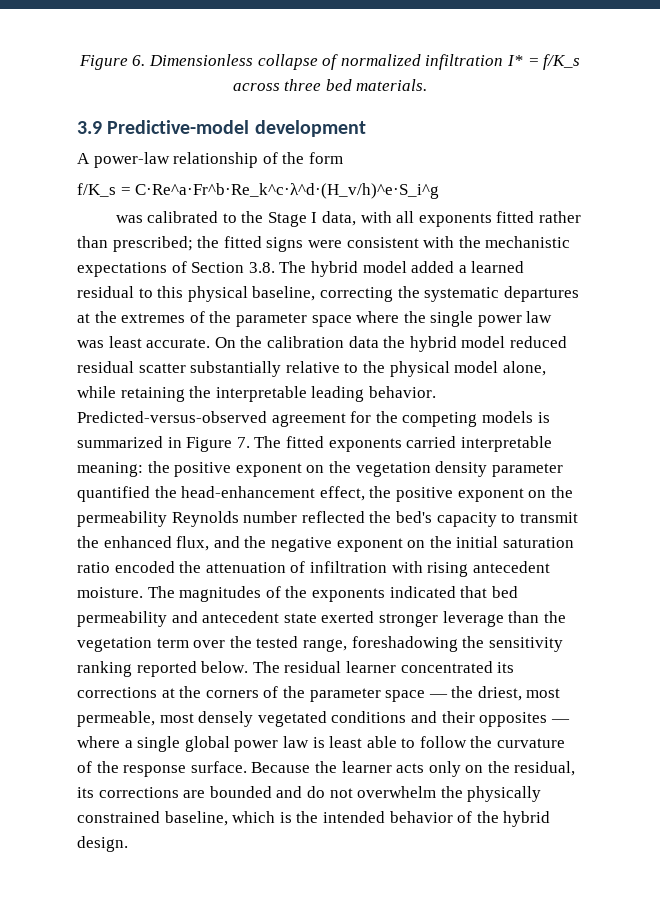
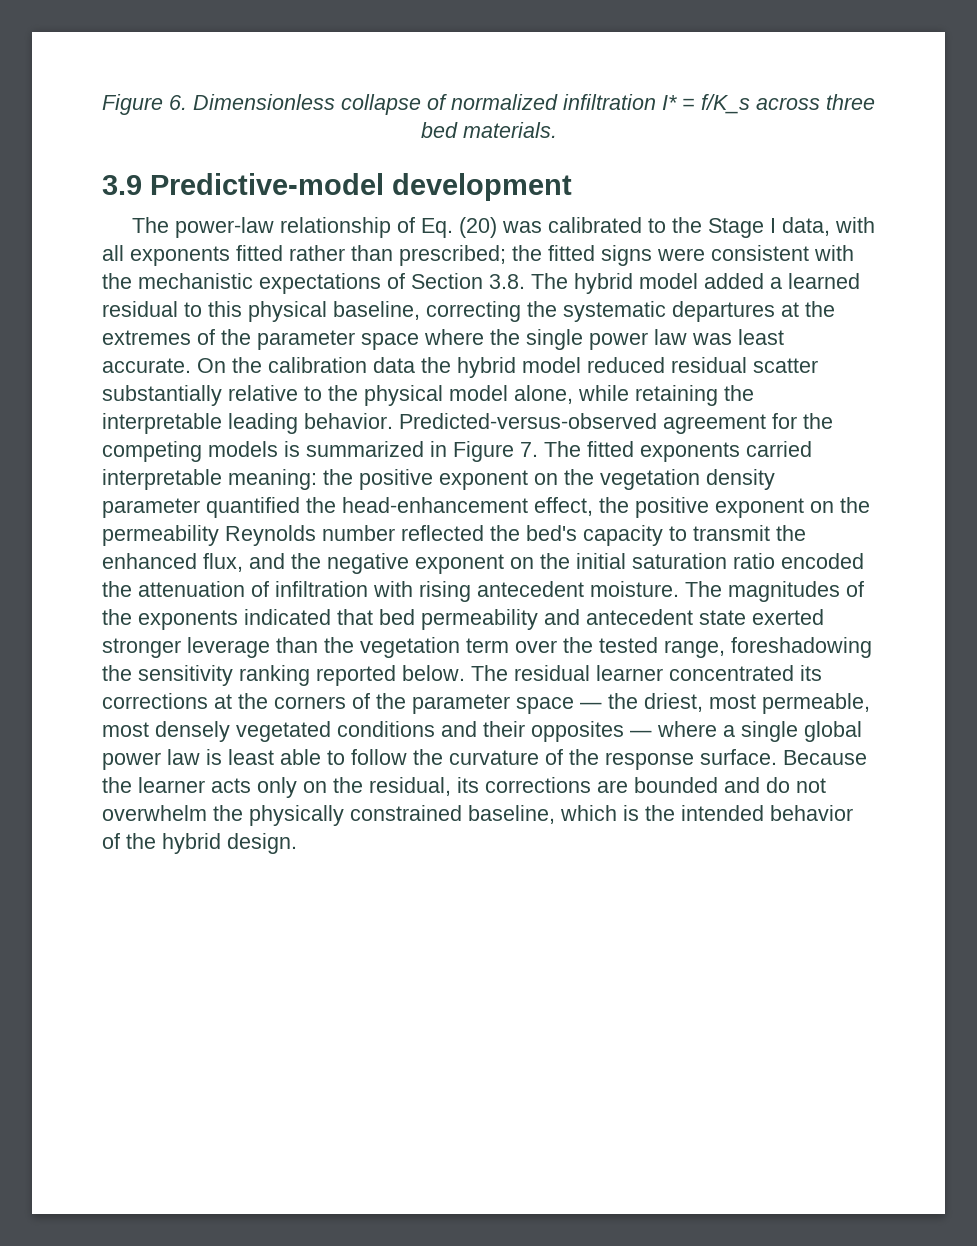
[77,153,90,164] A -> [131,217,169,233] The
[282,152,343,164] [77,183,440,199] the form // f/K_s = C·Re^a·Fr^b·Re_k^c·λ^d·(H_v/h)^e·S_i^g // -> [420,217,497,238] Eq. (20)

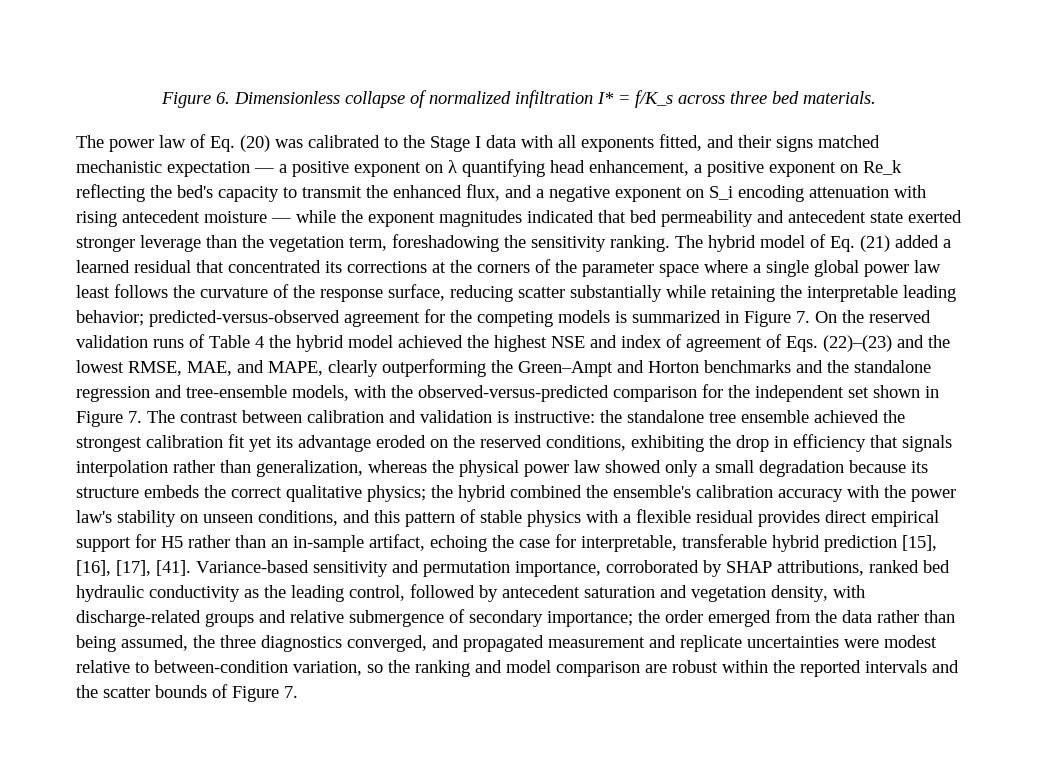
[102,173,572,201] [131,217,391,238] // 3.9 Predictive-model development // The power-law relationship -> [76,135,186,152] // The power law
[781,217,830,236] data, -> [486,135,516,148] data
[236,245,854,266] [102,273,860,294] [102,301,835,322] [102,329,784,350] [102,357,818,378] [102,385,754,406] [102,413,833,434] [102,441,812,462] [102,469,775,490] [102,497,870,518] [102,525,484,546] fitted rather than prescribed; the fitted signs were consistent with the mechanistic expectations of Section 3.8. The hybrid model added a learned residual to this physical baseline, correcting the systematic departures at the extremes of the parameter space where the single power law was least accurate. On the calibration data the hybrid model reduced residual scatter substantially relative to the physical model alone, while retaining the interpretable leading behavior. Predicted-versus-observed agreement for the competing models is summarized in Figure 7. The fitted exponents carried interpretable meaning: the positive exponent on the vegetation density parameter quantified the head-enhancement effect, the positive exponent on the permeability Reynolds number reflected -> [659,134,880,152] [76,159,902,177] [76,184,145,202] fitted, and their signs matched mechanistic expectation — a positive exponent on λ quantifying head enhancement, a positive exponent on Re_k reflecting
[291,553,321,569] the -> [536,189,544,198] a
[540,553,864,569] [102,581,864,602] [102,609,238,630] the initial saturation ratio encoded the attenuation of infiltration with rising antecedent moisture. The magnitudes of the exponents -> [709,185,926,202] [76,210,522,227] S_i encoding attenuation with rising antecedent moisture — while the exponent magnitudes
[466,637,872,658] [102,665,663,686] term over the tested range, foreshadowing the sensitivity ranking reported below. The residual learner -> [349,234,951,252] [76,260,224,273] term, foreshadowing the sensitivity ranking. The hybrid model of Eq. (21) added a learned residual that
[580,693,870,714] [102,721,652,742] — the driest, most permeable, most densely vegetated conditions and their opposites — -> (699, 270) none
[206,749,407,765] is least able to follow -> [76,284,168,298] least follows
[700,749,867,765] [102,777,826,798] [102,805,853,826] [102,833,297,854] surface. Because the learner acts only on the residual, its corrections are bounded and do not overwhelm the physically constrained baseline, which is the intended behavior of the hybrid design. -> [388,284,956,302] [76,309,931,327] [76,334,950,352] [76,359,931,377] [76,384,939,402] [76,410,905,427] [76,434,952,452] [76,460,928,477] [76,485,956,502] [76,509,939,527] [76,534,937,552] [76,560,950,577] [76,584,865,602] [76,609,955,627] [76,635,937,652] [76,660,959,677] [76,684,298,702] surface, reducing scatter substantially while retaining the interpretable leading behavior; predicted-versus-observed agreement for the competing models is summarized in Figure 7. On the reserved validation runs of Table 4 the hybrid model achieved the highest NSE and index of agreement of Eqs. (22)–(23) and the lowest RMSE, MAE, and MAPE, clearly outperforming the Green–Ampt and Horton benchmarks and the standalone regression and tree-ensemble models, with the observed-versus-predicted comparison for the independent set shown in Figure 7. The contrast between calibration and validation is instructive: the standalone tree ensemble achieved the strongest calibration fit yet its advantage eroded on the reserved conditions, exhibiting the drop in efficiency that signals interpolation rather than generalization, whereas the physical power law showed only a small degradation because its structure embeds the correct qualitative physics; the hybrid combined the ensemble's calibration accuracy with the power law's stability on unseen conditions, and this pattern of stable physics with a flexible residual provides direct empirical support for H5 rather than an in-sample artifact, echoing the case for interpretable, transferable hybrid prediction [15], [16], [17], [41]. Variance-based sensitivity and permutation importance, corroborated by SHAP attributions, ranked bed hydraulic conductivity as the leading control, followed by antecedent saturation and vegetation density, with discharge-related groups and relative submergence of secondary importance; the order emerged from the data rather than being assumed, the three diagnostics converged, and propagated measurement and replicate uncertainties were modest relative to between-condition variation, so the ranking and model comparison are robust within the reported intervals and the scatter bounds of Figure 7.

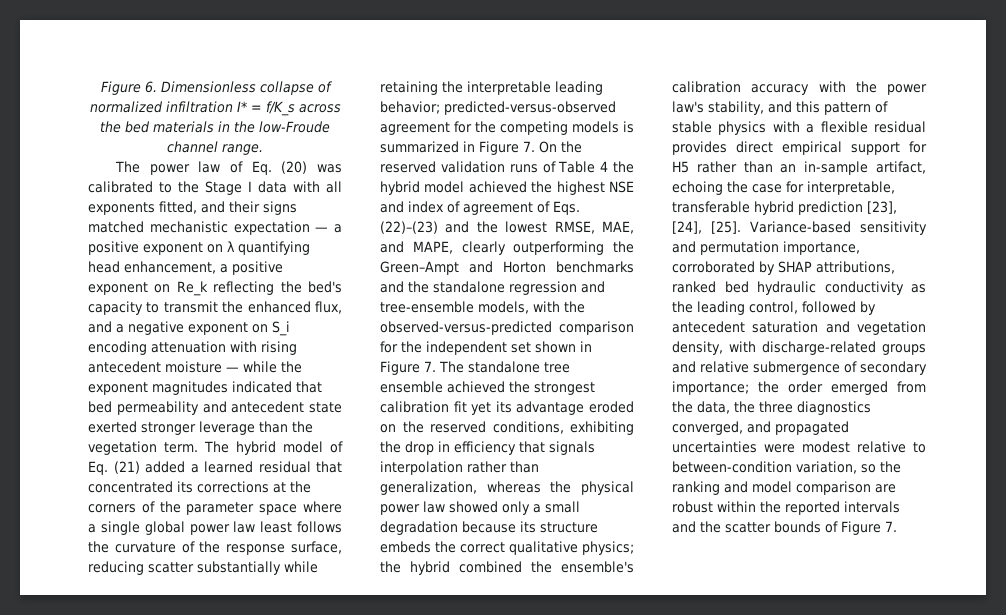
[730,91,876,104] three bed materials. -> [100,121,330,133] [167,141,263,155] the bed materials in the low-Froude channel range.
[349,234,670,252] term, foreshadowing the sensitivity ranking. -> [164,442,198,453] term.
[180,410,622,423] contrast between calibration and validation is instructive: the -> (464, 367) none
[117,510,338,527] stability on unseen conditions, -> [708,101,764,115] stability,
[902,535,937,551] [76,560,191,576] [15], [16], [17], [41]. -> [867,201,897,214] [672,221,742,234] [23], [24], [25].
[842,610,955,623] [76,635,188,652] data rather than being assumed, -> [697,401,730,414] data,
[548,635,742,652] measurement and replicate -> (849, 428) none

